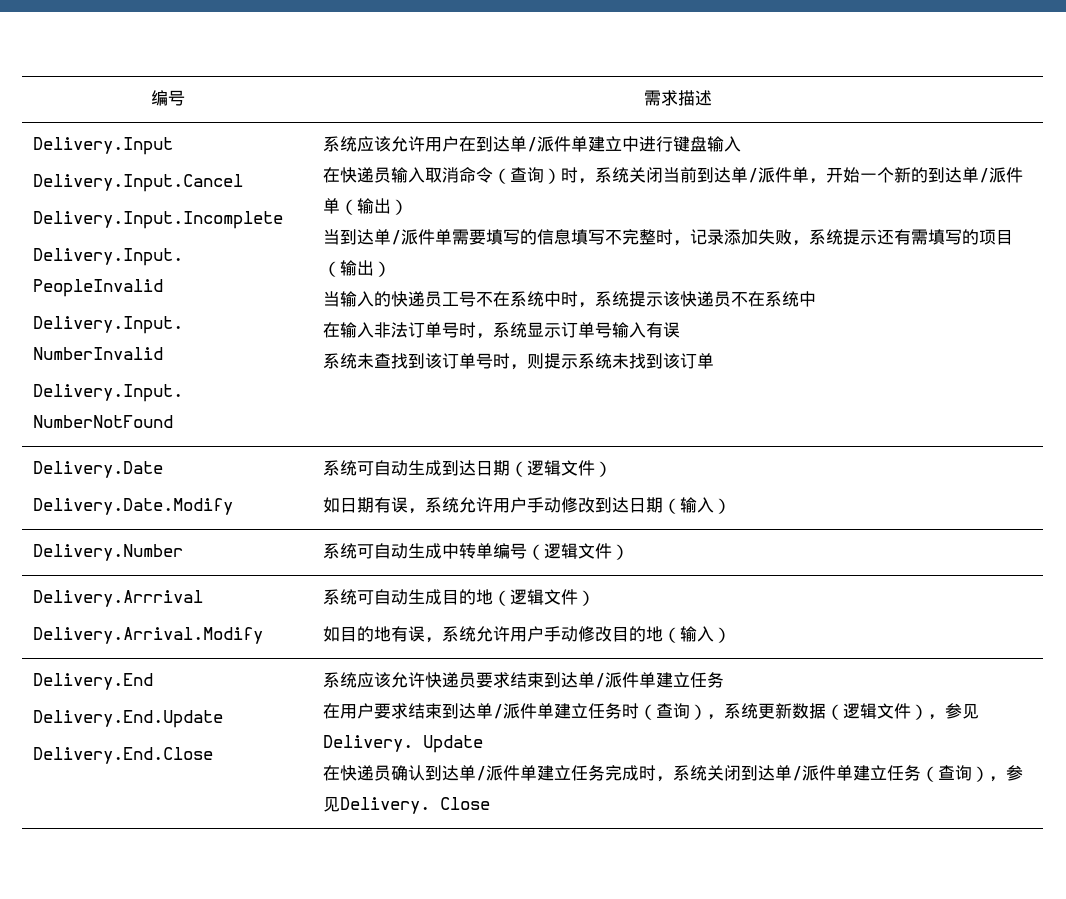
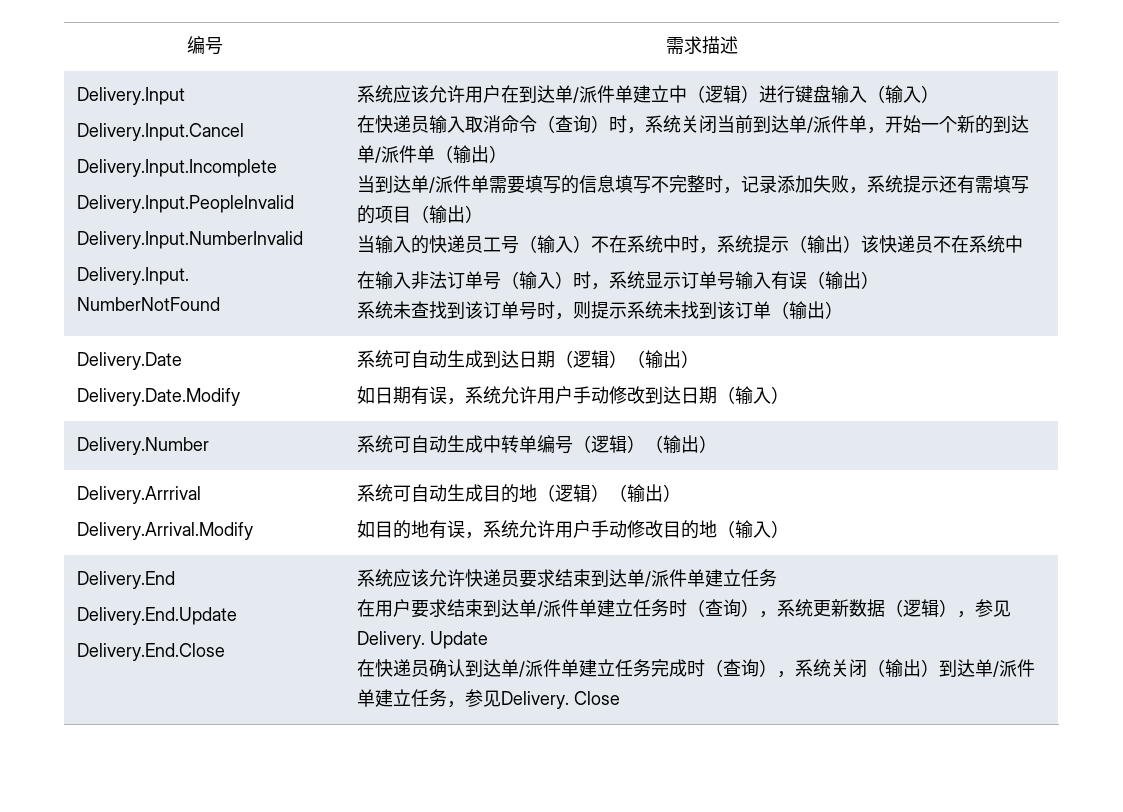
(639, 144) none -> [687,85,760,103] （逻辑）
(741, 144) none -> [867,85,940,104] （输入）
(476, 299) none -> [519,235,592,254] （输入）
(663, 299) none -> [789,235,862,254] （输出）
(459, 330) none -> [501,271,574,290] （输入）
(680, 330) none -> [807,271,880,290] （输出）
(714, 361) none -> [771,301,844,320] （输出）
[560,460,595,476] 文件 -> [609,350,682,369] ）（输出
[577,543,612,559] 文件 -> [627,435,700,454] ）（输出
[543,589,578,605] 文件 -> [591,484,664,503] ）（输出
[876,703,911,719] 文件 -> (940, 608) none
[655,765,989,782] ，系统关闭到达单/派件单建立任务（查询） -> [705,659,1036,678] [357,689,448,707] （查询），系统关闭（输出）到达单/派件单建立任务

